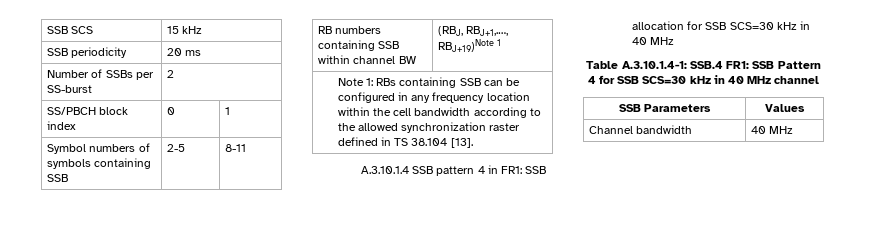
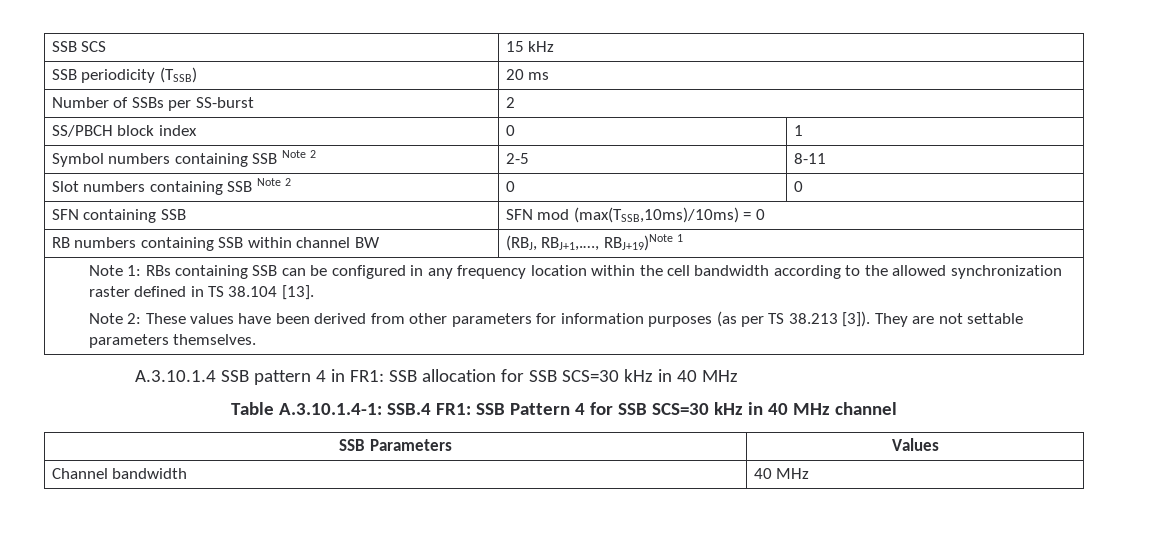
(128, 52) none -> [159,67,197,83] (TSSB)
[138,143,150,152] [47,158,152,169] [47,174,69,182] of symbols containing SSB -> [174,150,317,167] containing SSB Note 2
(247, 148) none -> [52,178,292,195] [506,181,516,192] [794,181,804,192] [52,209,186,223] [506,207,765,223] // Slot numbers containing SSB Note 2 | 0 | 0 // SFN containing SSB | SFN mod (max(TSSB,10ms)/10ms) = 0
(473, 143) none -> [88,311,1024,327] [88,334,257,348] // Note 2: These values have been derived from other parameters for information purposes (as per TS 38.213 [3]). They are not settable parameters themselves.

